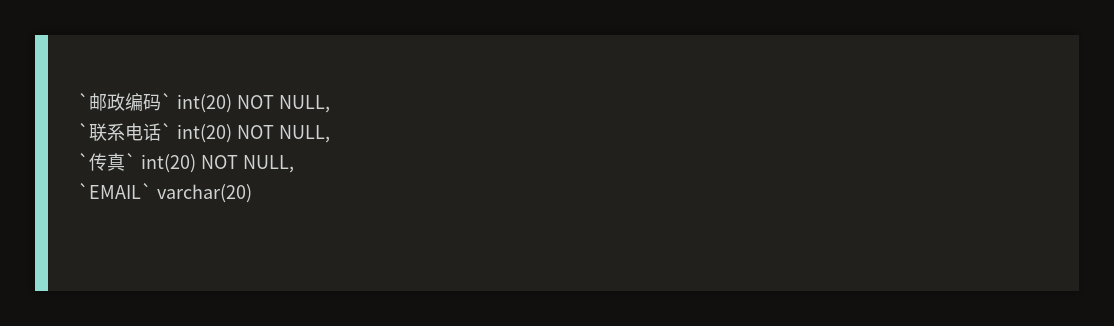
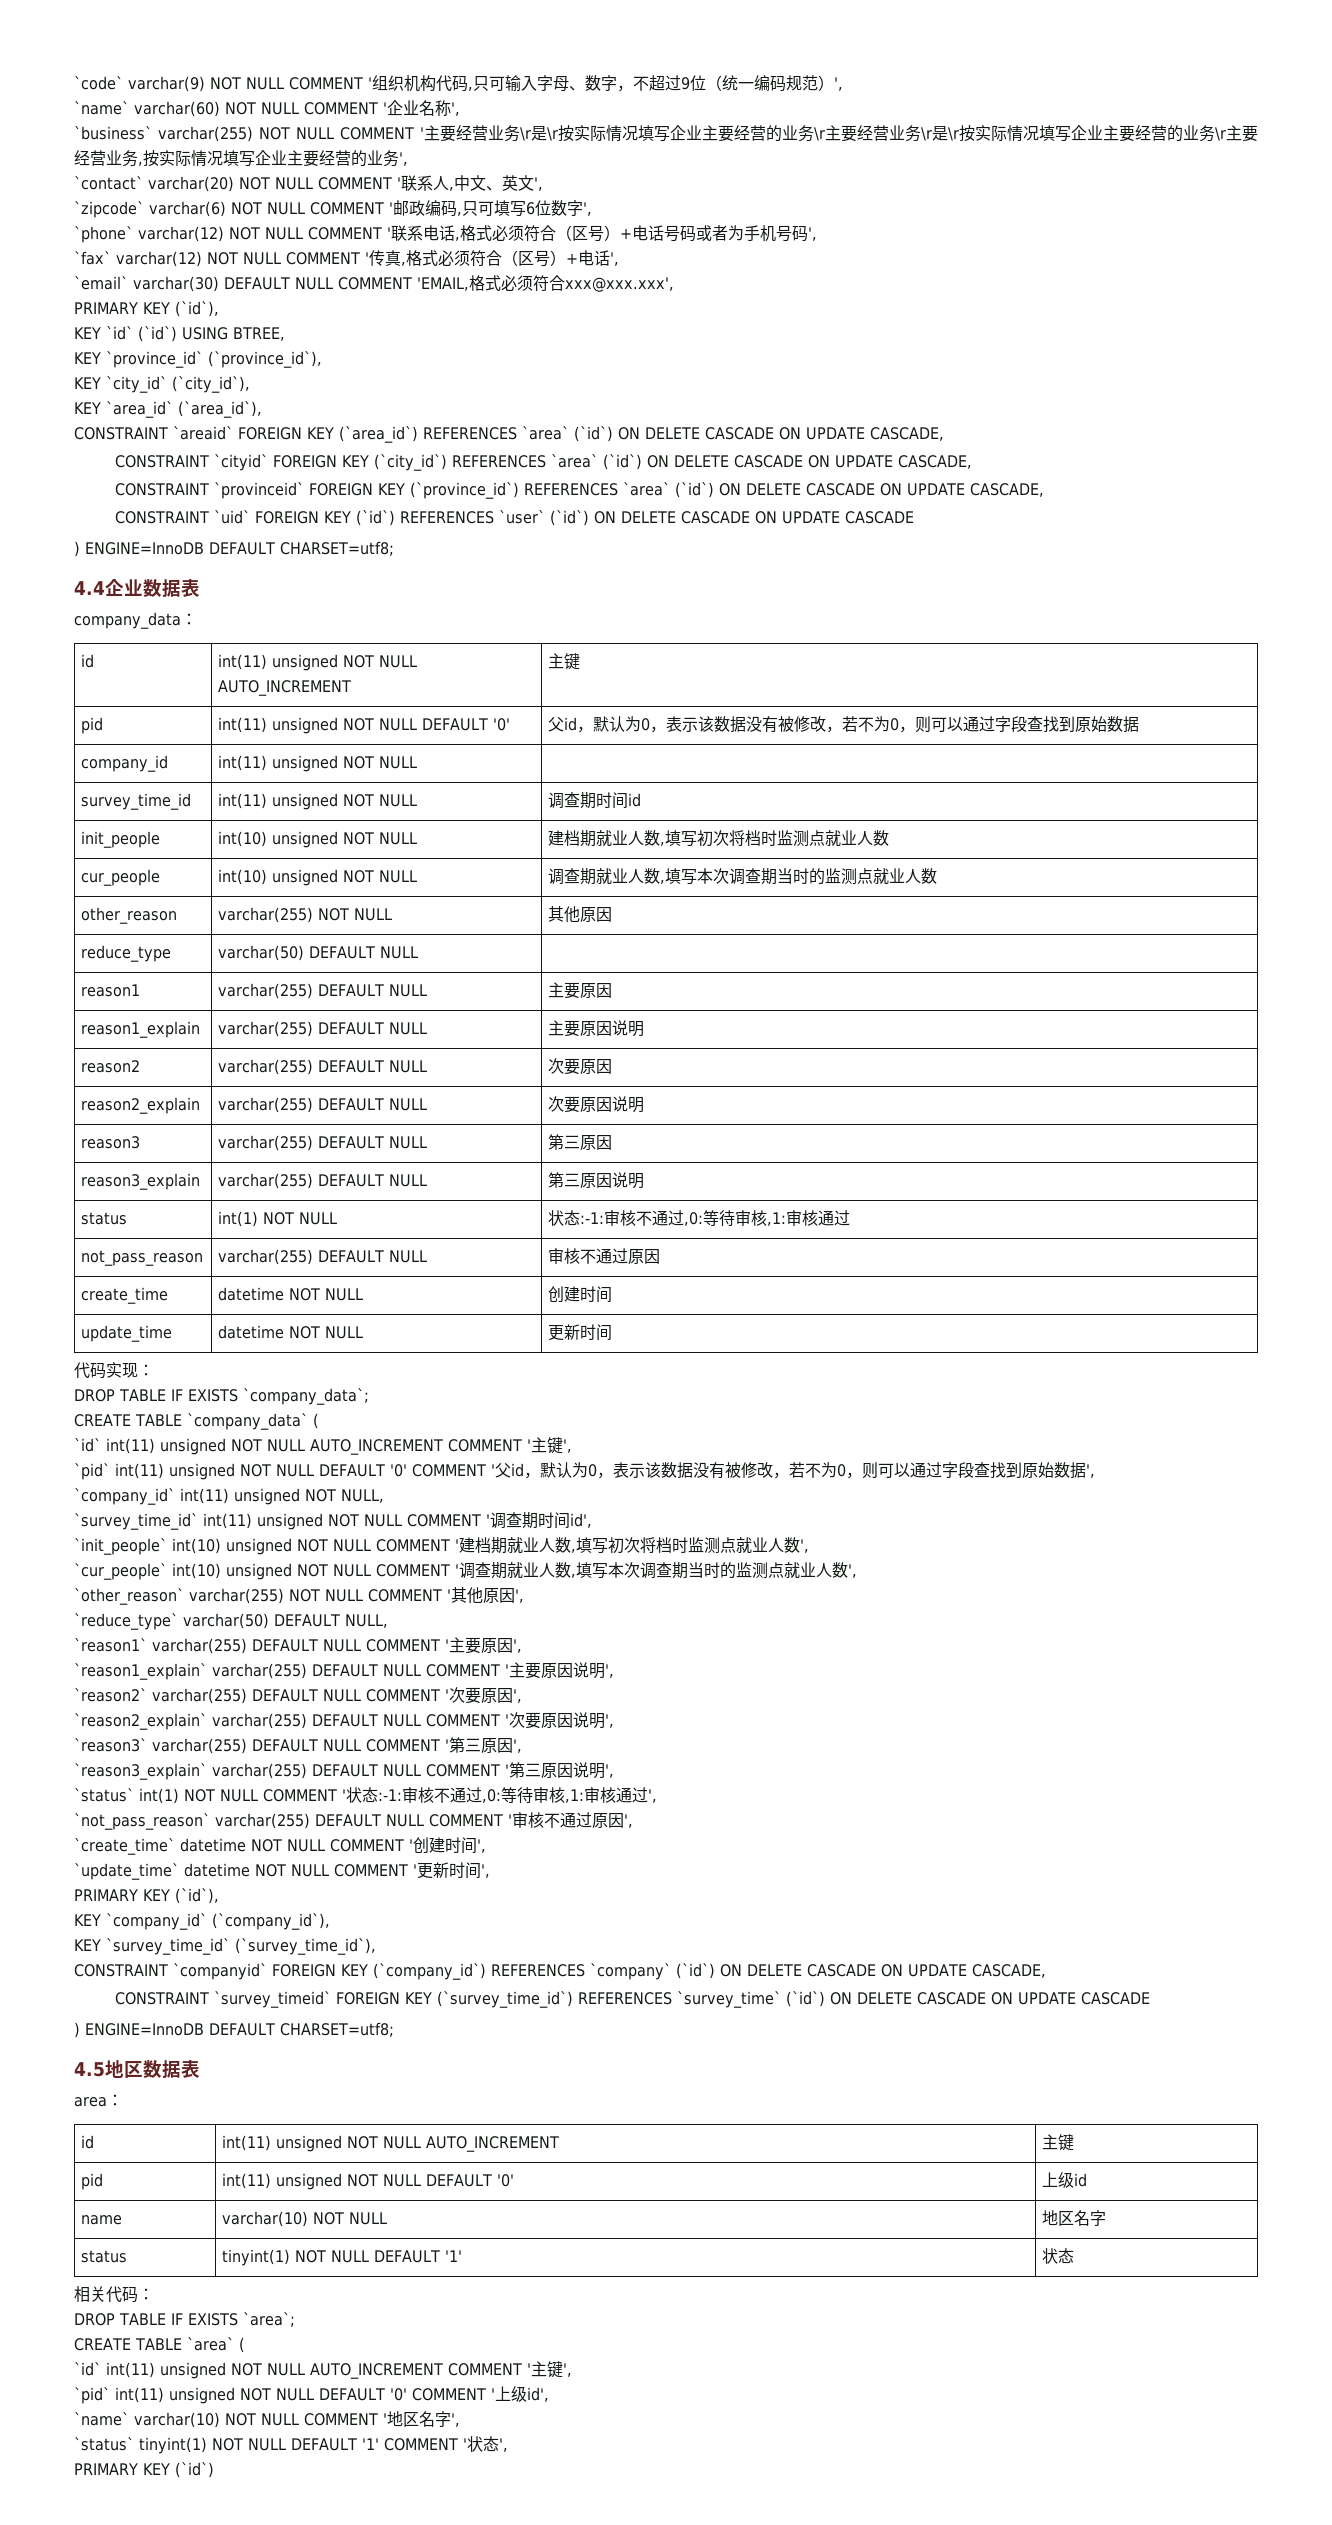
[78,93,330,113] [78,123,330,143] [78,153,294,173] [78,183,252,203] `邮政编码` int(20) NOT NULL, // `联系电话` int(20) NOT NULL, // `传真` int(20) NOT NULL, // `EMAIL` varchar(20) -> [74,75,843,92] [74,100,460,117] [74,125,1258,142] [74,150,408,167] [74,175,543,192] [74,200,592,218] [74,225,817,243] [74,250,619,267] [74,275,674,292] [74,301,219,317] [74,326,285,342] [74,351,322,368] [74,376,250,393] [74,401,262,418] [74,426,944,443] [114,454,973,471] [114,482,1045,499] [114,510,915,526] [74,541,394,557] [74,579,200,597] [74,612,197,629] [81,654,95,668] [218,654,418,671] [218,680,352,696] [548,653,581,670] [81,717,104,734] [218,717,510,734] [548,716,1140,733] [81,755,169,772] [218,755,418,772] [81,793,192,810] [218,793,418,810] [548,792,642,809] [81,831,161,848] [218,831,418,848] [548,830,890,847] [81,869,161,886] [218,869,418,886] [548,868,938,885] [81,907,178,924] [218,907,393,923] [548,906,613,923] [81,945,172,962] [218,945,418,961] [81,984,141,997] [218,983,427,999] [548,982,613,999] [81,1021,201,1038] [218,1021,427,1037] [548,1020,645,1037] [81,1060,141,1073] [218,1059,427,1075] [548,1058,613,1075] [81,1097,201,1114] [218,1097,427,1113] [548,1096,645,1113] [81,1136,141,1149] [218,1135,427,1151] [548,1134,613,1150] [81,1173,201,1190] [218,1173,427,1189] [548,1172,645,1189] [81,1212,128,1225] [218,1211,338,1227] [548,1210,851,1227] [81,1250,204,1266] [218,1249,427,1265] [548,1248,661,1264] [81,1287,169,1304] [218,1287,364,1301] [548,1286,613,1303] [81,1325,173,1342] [218,1325,364,1339] [548,1324,613,1341] [74,1362,154,1379] [74,1388,369,1405] [74,1413,319,1430] [74,1437,572,1455] [74,1462,1095,1480] [74,1488,384,1505] [74,1512,592,1530] [74,1537,809,1555] [74,1562,857,1580] [74,1587,524,1605] [74,1613,388,1630] [74,1637,522,1654] [74,1662,614,1680] [74,1687,522,1704] [74,1712,614,1730] [74,1737,522,1754] [74,1762,614,1780] [74,1787,657,1804] [74,1812,633,1830] [74,1837,486,1855] [74,1862,490,1880] [74,1888,219,1904] [74,1913,330,1930] [74,1938,376,1955] [74,1963,1046,1980] [114,1991,1151,2008] [74,2022,394,2038] [74,2060,200,2078] [74,2094,123,2107] [81,2135,95,2149] [222,2135,560,2152] [1042,2134,1075,2151] [81,2173,104,2190] [222,2173,514,2190] [1042,2172,1088,2188] [81,2215,123,2225] [222,2211,388,2227] [1042,2210,1107,2226] [81,2250,128,2263] [222,2249,462,2266] [1042,2248,1075,2264] [74,2286,154,2303] [74,2312,295,2327] [74,2337,245,2353] [74,2361,572,2379] [74,2386,549,2404] [74,2411,460,2428] [74,2436,508,2454] [74,2462,214,2478] `code` varchar(9) NOT NULL COMMENT '组织机构代码,只可输入字母、数字，不超过9位（统一编码规范）', // `name` varchar(60) NOT NULL COMMENT '企业名称', // `business` varchar(255) NOT NULL COMMENT '主要经营业务\r是\r按实际情况填写企业主要经营的业务\r主要经营业务\r是\r按实际情况填写企业主要经营的业务\r主要经营业务,按实际情况填写企业主要经营的业务', // `contact` varchar(20) NOT NULL COMMENT '联系人,中文、英文', // `zipcode` varchar(6) NOT NULL COMMENT '邮政编码,只可填写6位数字', // `phone` varchar(12) NOT NULL COMMENT '联系电话,格式必须符合（区号）+电话号码或者为手机号码', // `fax` varchar(12) NOT NULL COMMENT '传真,格式必须符合（区号）+电话', // `email` varchar(30) DEFAULT NULL COMMENT 'EMAIL,格式必须符合xxx@xxx.xxx', // PRIMARY KEY (`id`), // KEY `id` (`id`) USING BTREE, // KEY `province_id` (`province_id`), // KEY `city_id` (`city_id`), // KEY `area_id` (`area_id`), // CONSTRAINT `areaid` FOREIGN KEY (`area_id`) REFERENCES `area` (`id`) ON DELETE CASCADE ON UPDATE CASCADE, // CONSTRAINT `cityid` FOREIGN KEY (`city_id`) REFERENCES `area` (`id`) ON DELETE CASCADE ON UPDATE CASCADE, // CONSTRAINT `provinceid` FOREIGN KEY (`province_id`) REFERENCES `area` (`id`) ON DELETE CASCADE ON UPDATE CASCADE, // CONSTRAINT `uid` FOREIGN KEY (`id`) REFERENCES `user` (`id`) ON DELETE CASCADE ON UPDATE CASCADE // ) ENGINE=InnoDB DEFAULT CHARSET=utf8; // 4.4企业数据表 // company_data： // id | int(11) unsigned NOT NULL AUTO_INCREMENT | 主键 // pid | int(11) unsigned NOT NULL DEFAULT '0' | 父id，默认为0，表示该数据没有被修改，若不为0，则可以通过字段查找到原始数据 // company_id | int(11) unsigned NOT NULL | // survey_time_id | int(11) unsigned NOT NULL | 调查期时间id // init_people | int(10) unsigned NOT NULL | 建档期就业人数,填写初次将档时监测点就业人数 // cur_people | int(10) unsigned NOT NULL | 调查期就业人数,填写本次调查期当时的监测点就业人数 // other_reason | varchar(255) NOT NULL | 其他原因 // reduce_type | varchar(50) DEFAULT NULL | // reason1 | varchar(255) DEFAULT NULL | 主要原因 // reason1_explain | varchar(255) DEFAULT NULL | 主要原因说明 // reason2 | varchar(255) DEFAULT NULL | 次要原因 // reason2_explain | varchar(255) DEFAULT NULL | 次要原因说明 // reason3 | varchar(255) DEFAULT NULL | 第三原因 // reason3_explain | varchar(255) DEFAULT NULL | 第三原因说明 // status | int(1) NOT NULL | 状态:-1:审核不通过,0:等待审核,1:审核通过 // not_pass_reason | varchar(255) DEFAULT NULL | 审核不通过原因 // create_time | datetime NOT NULL | 创建时间 // update_time | datetime NOT NULL | 更新时间 // 代码实现： // DROP TABLE IF EXISTS `company_data`; // CREATE TABLE `company_data` ( // `id` int(11) unsigned NOT NULL AUTO_INCREMENT COMMENT '主键', // `pid` int(11) unsigned NOT NULL DEFAULT '0' COMMENT '父id，默认为0，表示该数据没有被修改，若不为0，则可以通过字段查找到原始数据', // `company_id` int(11) unsigned NOT NULL, // `survey_time_id` int(11) unsigned NOT NULL COMMENT '调查期时间id', // `init_people` int(10) unsigned NOT NULL COMMENT '建档期就业人数,填写初次将档时监测点就业人数', // `cur_people` int(10) unsigned NOT NULL COMMENT '调查期就业人数,填写本次调查期当时的监测点就业人数', // `other_reason` varchar(255) NOT NULL COMMENT '其他原因', // `reduce_type` varchar(50) DEFAULT NULL, // `reason1` varchar(255) DEFAULT NULL COMMENT '主要原因', // `reason1_explain` varchar(255) DEFAULT NULL COMMENT '主要原因说明', // `reason2` varchar(255) DEFAULT NULL COMMENT '次要原因', // `reason2_explain` varchar(255) DEFAULT NULL COMMENT '次要原因说明', // `reason3` varchar(255) DEFAULT NULL COMMENT '第三原因', // `reason3_explain` varchar(255) DEFAULT NULL COMMENT '第三原因说明', // `status` int(1) NOT NULL COMMENT '状态:-1:审核不通过,0:等待审核,1:审核通过', // `not_pass_reason` varchar(255) DEFAULT NULL COMMENT '审核不通过原因', // `create_time` datetime NOT NULL COMMENT '创建时间', // `update_time` datetime NOT NULL COMMENT '更新时间', // PRIMARY KEY (`id`), // KEY `company_id` (`company_id`), // KEY `survey_time_id` (`survey_time_id`), // CONSTRAINT `companyid` FOREIGN KEY (`company_id`) REFERENCES `company` (`id`) ON DELETE CASCADE ON UPDATE CASCADE, // CONSTRAINT `survey_timeid` FOREIGN KEY (`survey_time_id`) REFERENCES `survey_time` (`id`) ON DELETE CASCADE ON UPDATE CASCADE // ) ENGINE=InnoDB DEFAULT CHARSET=utf8; // 4.5地区数据表 // area： // id | int(11) unsigned NOT NULL AUTO_INCREMENT | 主键 // pid | int(11) unsigned NOT NULL DEFAULT '0' | 上级id // name | varchar(10) NOT NULL | 地区名字 // status | tinyint(1) NOT NULL DEFAULT '1' | 状态 // 相关代码： // DROP TABLE IF EXISTS `area`; // CREATE TABLE `area` ( // `id` int(11) unsigned NOT NULL AUTO_INCREMENT COMMENT '主键', // `pid` int(11) unsigned NOT NULL DEFAULT '0' COMMENT '上级id', // `name` varchar(10) NOT NULL COMMENT '地区名字', // `status` tinyint(1) NOT NULL DEFAULT '1' COMMENT '状态', // PRIMARY KEY (`id`)

